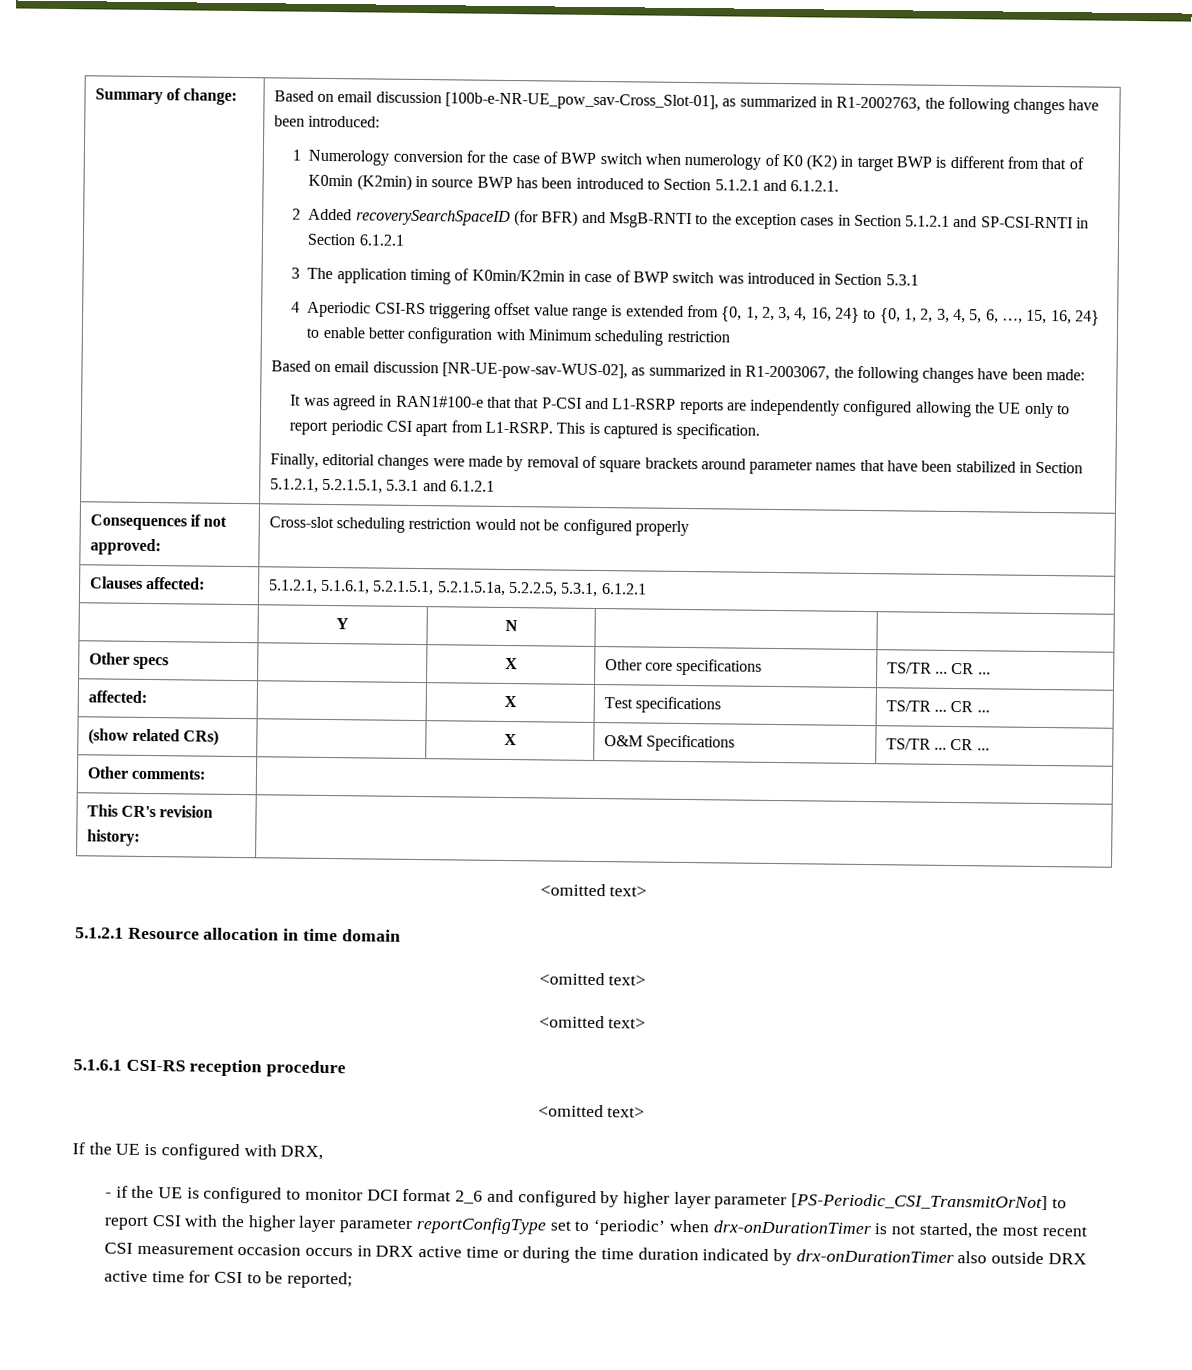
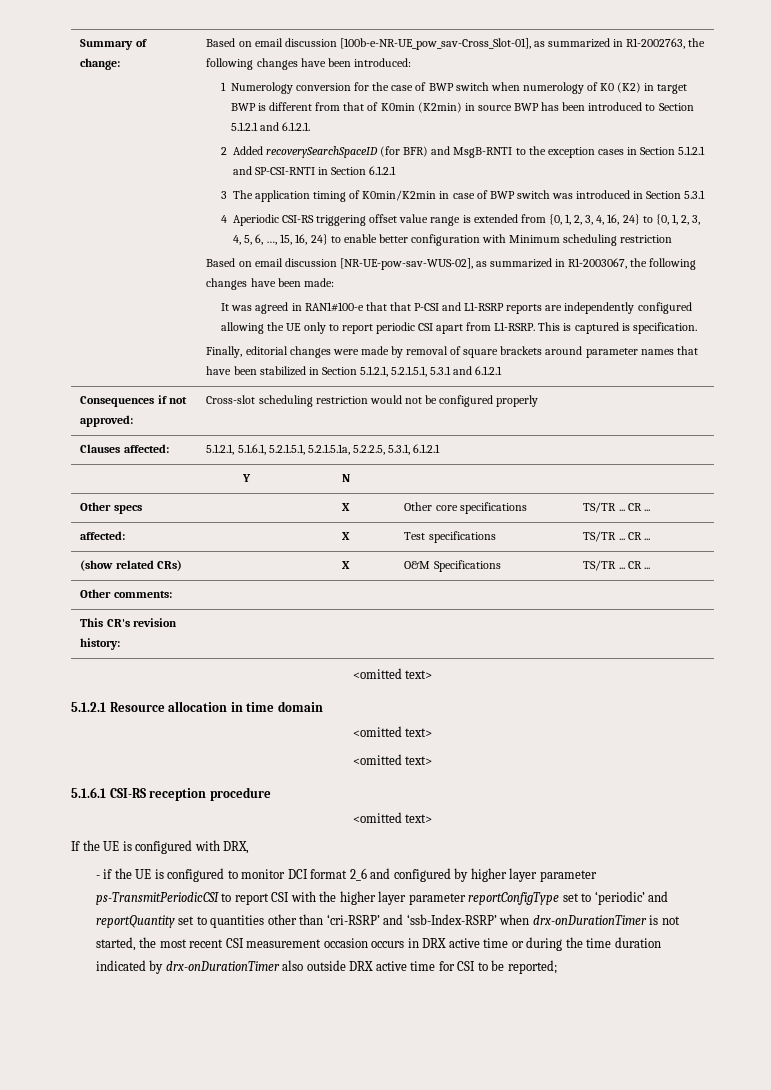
[791,1193,1049,1211] [PS-Periodic_CSI_TransmitOrNot] -> [95,892,219,905] ps-TransmitPeriodicCSI
(667, 1227) none -> [648,891,669,902] [95,914,497,928] and reportQuantity set to quantities other than ‘cri-RSRP’ and ‘ssb-Index-RSRP’

